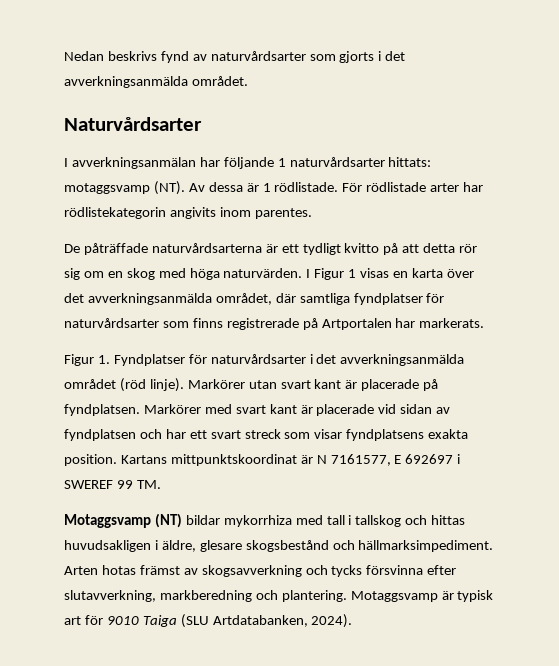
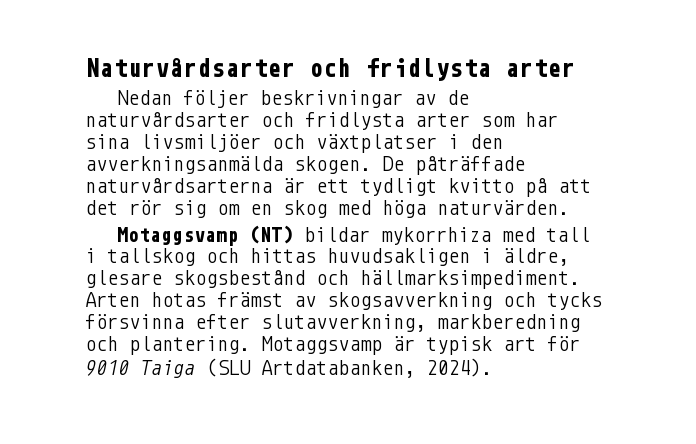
[64,51,406,63] [64,76,248,88] [64,117,202,131] [64,157,432,169] [64,181,484,195] [64,207,312,219] Nedan beskrivs fynd av naturvårdsarter som gjorts i det avverkningsanmälda området. // Naturvårdsarter // I avverkningsanmälan har följande 1 naturvårdsarter hittats: motaggsvamp (NT). Av dessa är 1 rödlistade. För rödlistade arter har rödlistekategorin angivits inom parentes. // -> [85,58,575,81] [116,90,469,108] [85,112,558,130] [85,134,503,153] [85,156,371,174] Naturvårdsarter och fridlysta arter // Nedan följer beskrivningar av de naturvårdsarter och fridlysta arter som har sina livsmiljöer och växtplatser i den avverkningsanmälda skogen.
[423,243,456,253] detta -> [85,200,118,215] det
[306,268,474,280] [64,293,445,305] [64,318,485,330] [64,354,465,366] [64,378,439,392] [64,404,451,416] [64,429,469,441] [64,454,461,466] [64,480,161,489] I Figur 1 visas en karta över det avverkningsanmälda området, där samtliga fyndplatser för naturvårdsarter som finns registrerade på Artportalen har markerats. // Figur 1. Fyndplatser för naturvårdsarter i det avverkningsanmälda området (röd linje). Markörer utan svart kant är placerade på fyndplatsen. Markörer med svart kant är placerade vid sidan av fyndplatsen och har ett svart streck som visar fyndplatsens exakta position. Kartans mittpunktskoordinat är N 7161577, E 692697 i SWEREF 99 TM. -> (569, 207) none

